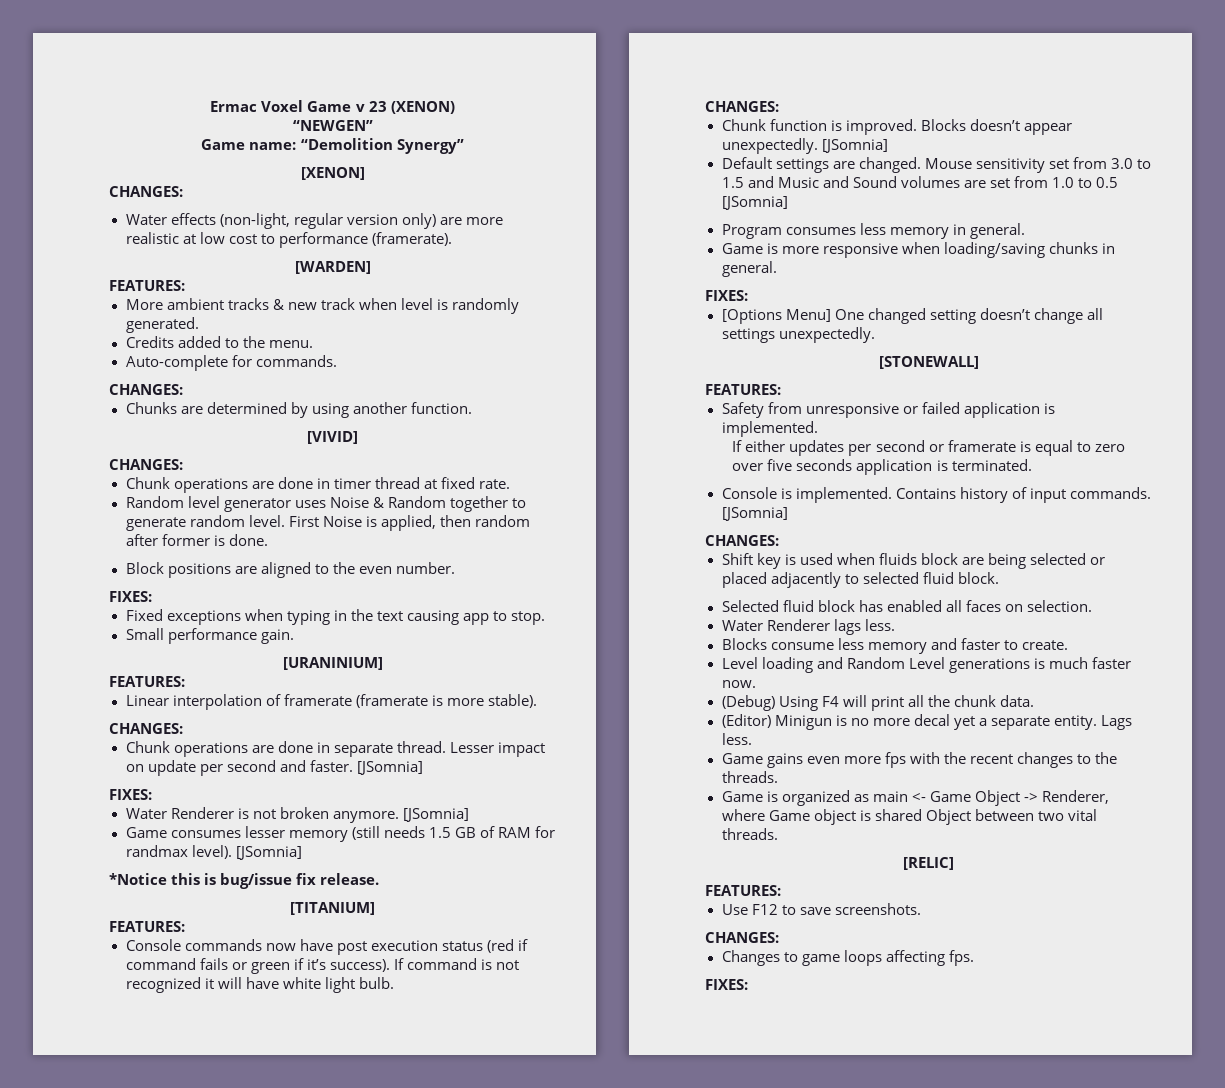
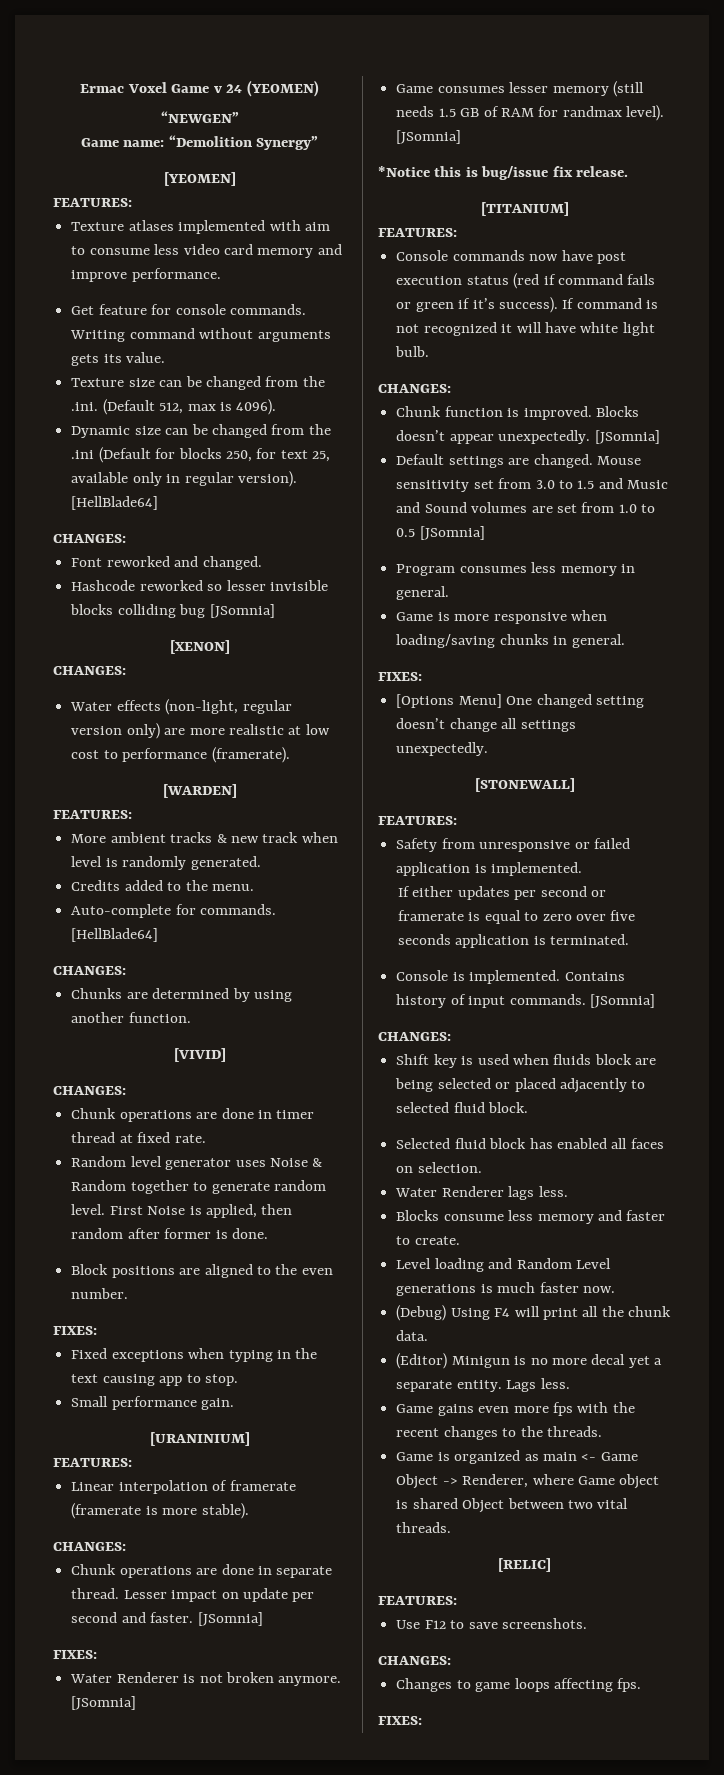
[368,101,455,114] 23 (XENON) -> [226,80,319,97] 24 (YEOMEN)
(464, 146) none -> [163,172,236,186] [53,198,132,207] [71,220,330,234] [71,244,342,258] [71,268,221,282] [71,304,306,315] [70,328,331,342] [71,352,166,366] [71,376,325,390] [71,399,277,415] [71,424,331,438] [71,447,331,463] [71,471,297,487] [71,496,159,510] [53,534,126,543] [71,556,262,570] [71,580,328,591] [70,604,275,618] // [YEOMEN] // FEATURES: // Texture atlases implemented with aim to consume less video card memory and improve performance. // Get feature for console commands. Writing command without arguments gets its value. // Texture size can be changed from the .ini. (Default 512, max is 4096). // Dynamic size can be changed from the .ini (Default for blocks 250, for text 25, available only in regular version). [HellBlade64] // CHANGES: // Font reworked and changed. // Hashcode reworked so lesser invisible blocks colliding bug [JSomnia]
(337, 361) none -> [71,928,159,942] [HellBlade64]

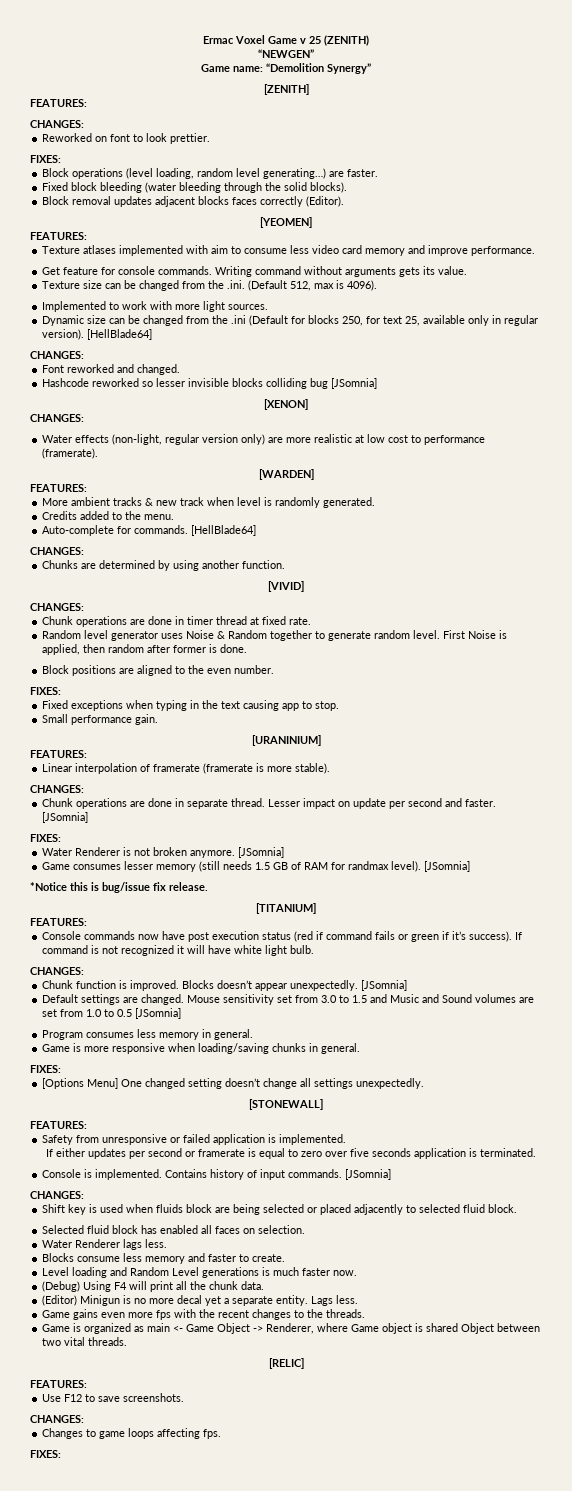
[226,80,319,97] 24 (YEOMEN) -> [309,35,369,46] 25 (ZENITH)
(319, 143) none -> [263,84,309,95] [30,99,87,107] [30,120,84,128] [42,133,211,144] [30,155,61,163] [42,168,379,179] [42,182,348,193] [42,196,345,207] // [ZENITH] // FEATURES: // CHANGES: // Reworked on font to look prettier. // FIXES: // Block operations (level loading, random level generating…) are faster. // Fixed block bleeding (water bleeding through the solid blocks). // Block removal updates adjacent blocks faces correctly (Editor).
(277, 407) none -> [42,301,269,312] // Implemented to work with more light sources.

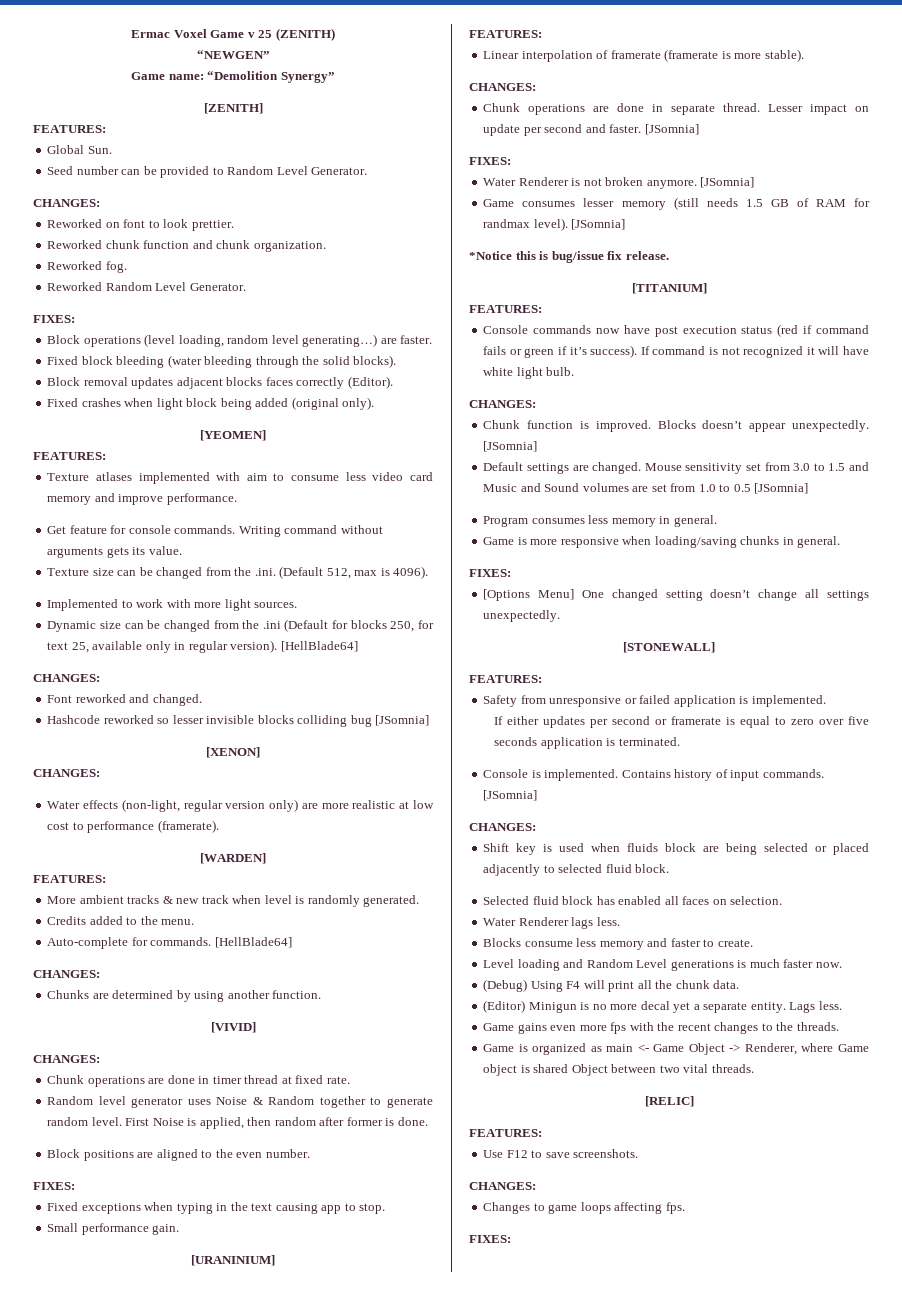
(87, 103) none -> [47,145,112,154] [47,166,368,178] // Global Sun. // Seed number can be provided to Random Level Generator.
(211, 138) none -> [47,240,326,252] [47,261,127,273] [47,282,246,291] // Reworked chunk function and chunk organization. // Reworked fog. // Reworked Random Level Generator.
(345, 201) none -> [47,397,375,410] // Fixed crashes when light block being added (original only).

